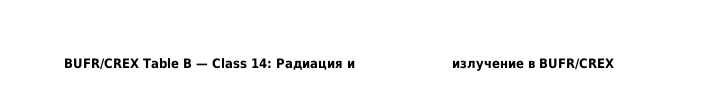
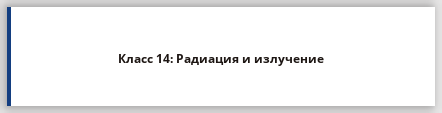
[64,58,247,70] BUFR/CREX Table B — Class -> [117,54,153,63] Класс
[527,58,614,70] в BUFR/CREX -> (325, 61) none

